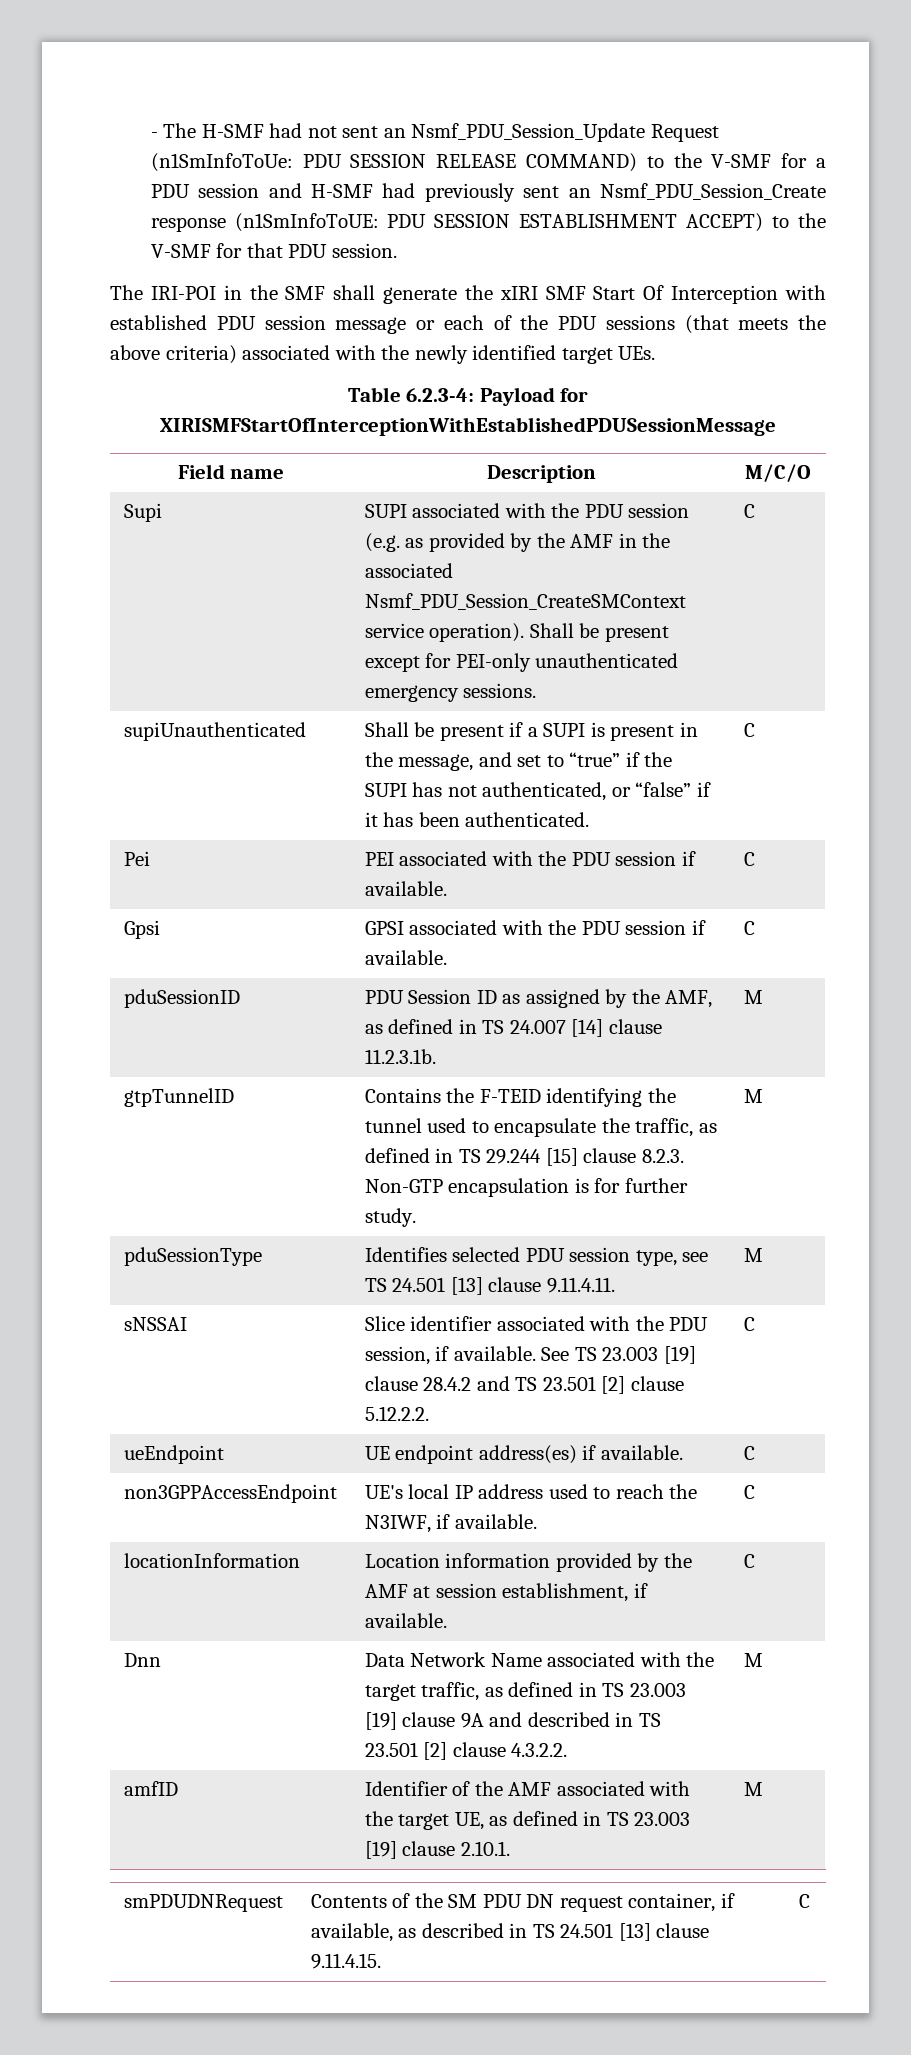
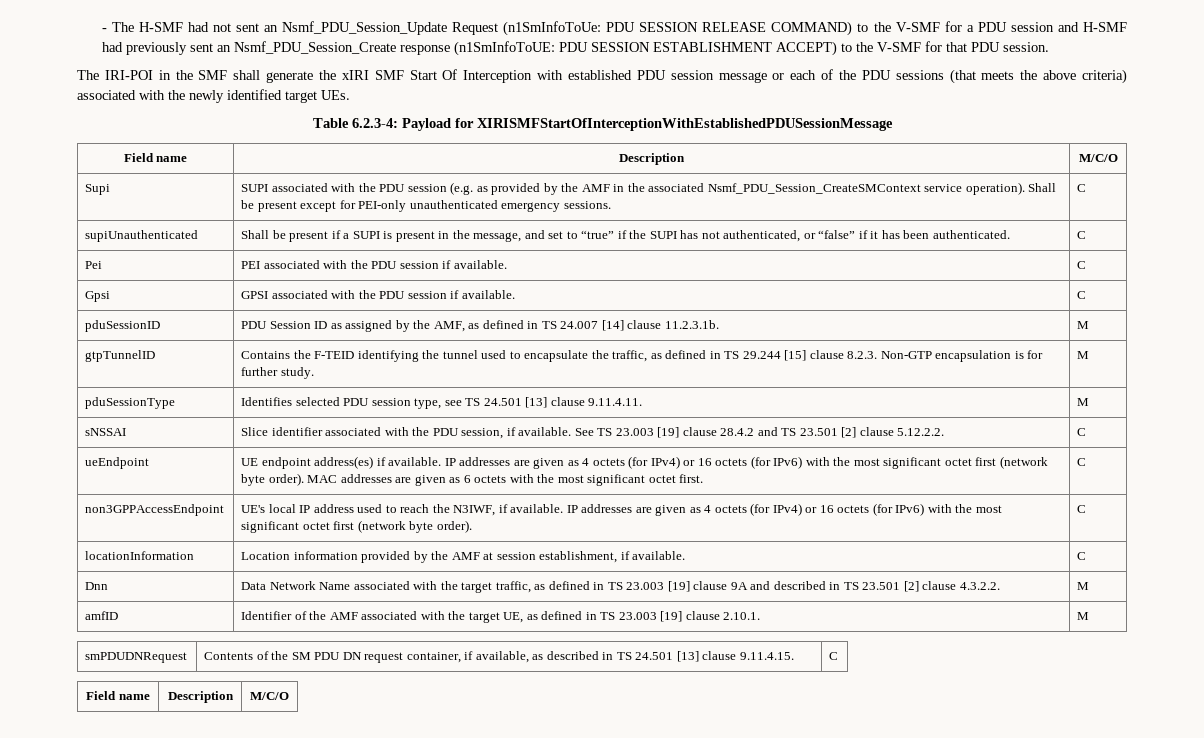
(683, 1452) none -> [444,456,1048,469] [241,473,704,486] IP addresses are given as 4 octets (for IPv4) or 16 octets (for IPv6) with the most significant octet first (network byte order). MAC addresses are given as 6 octets with the most significant octet first.
(537, 1521) none -> [566,503,1002,516] [241,520,472,533] IP addresses are given as 4 octets (for IPv4) or 16 octets (for IPv6) with the most significant octet first (network byte order).
(810, 1901) none -> [86,691,150,700] [167,691,234,703] [249,692,289,700] // Field name | Description | M/C/O

